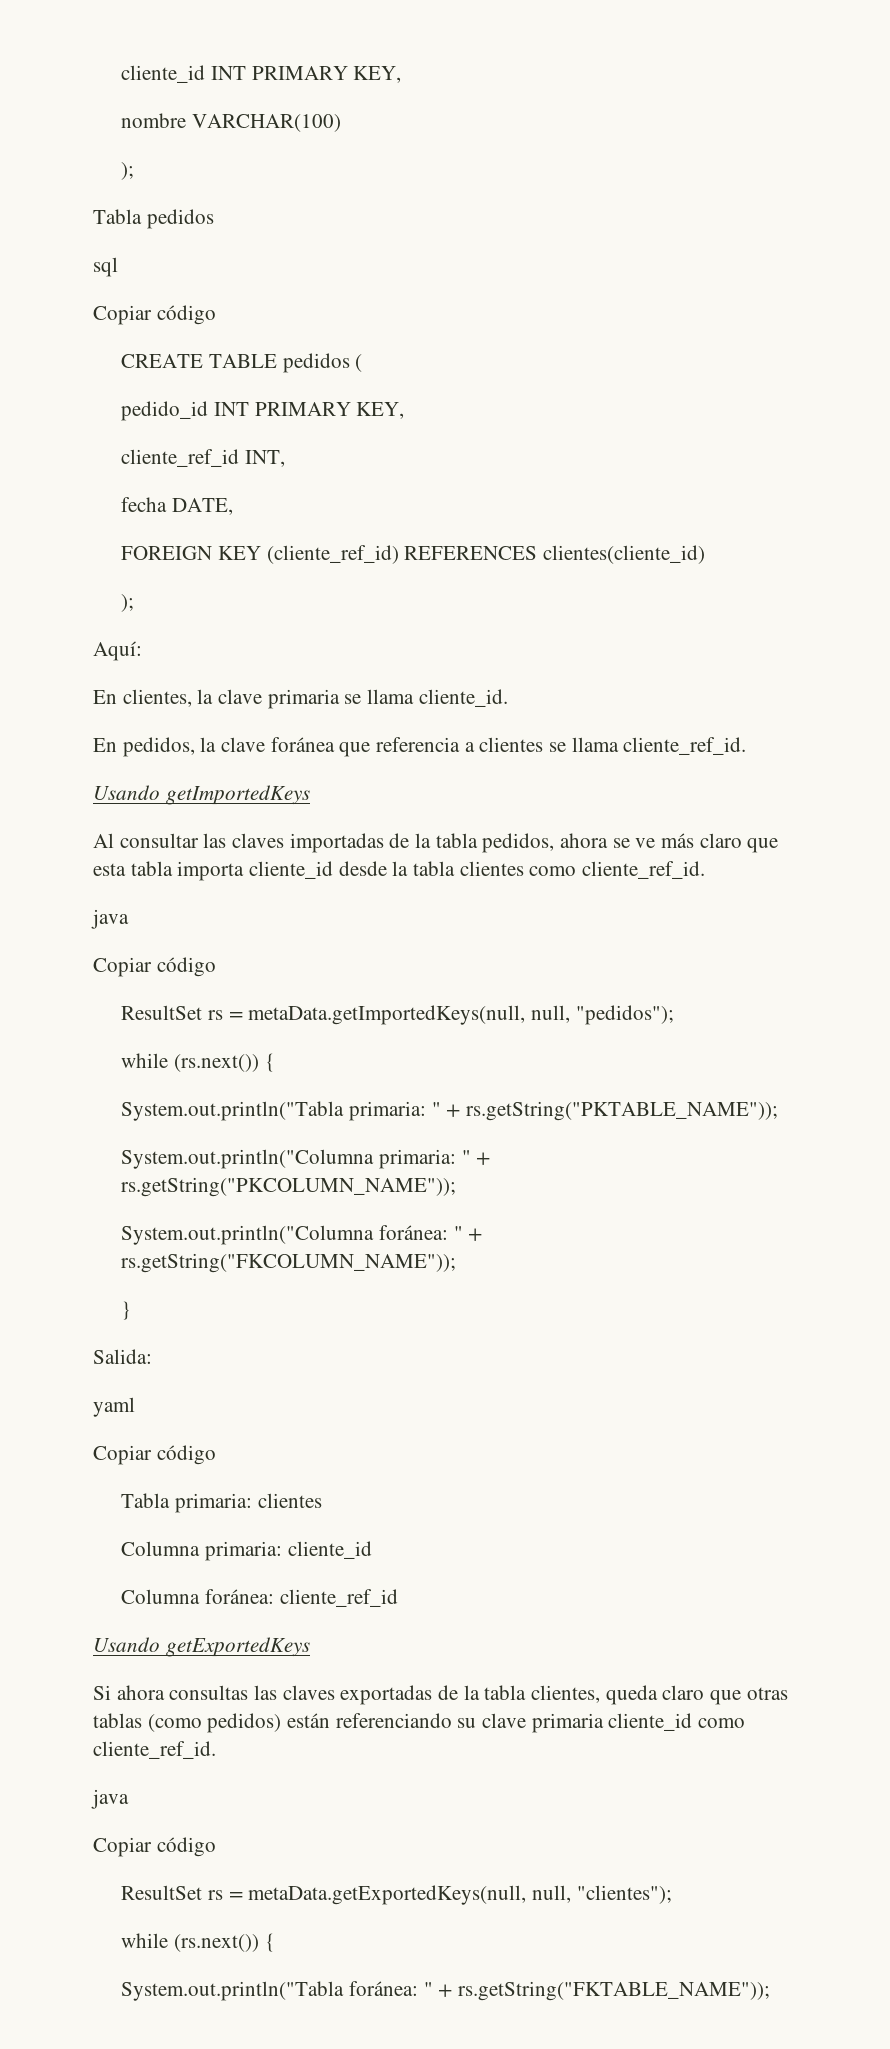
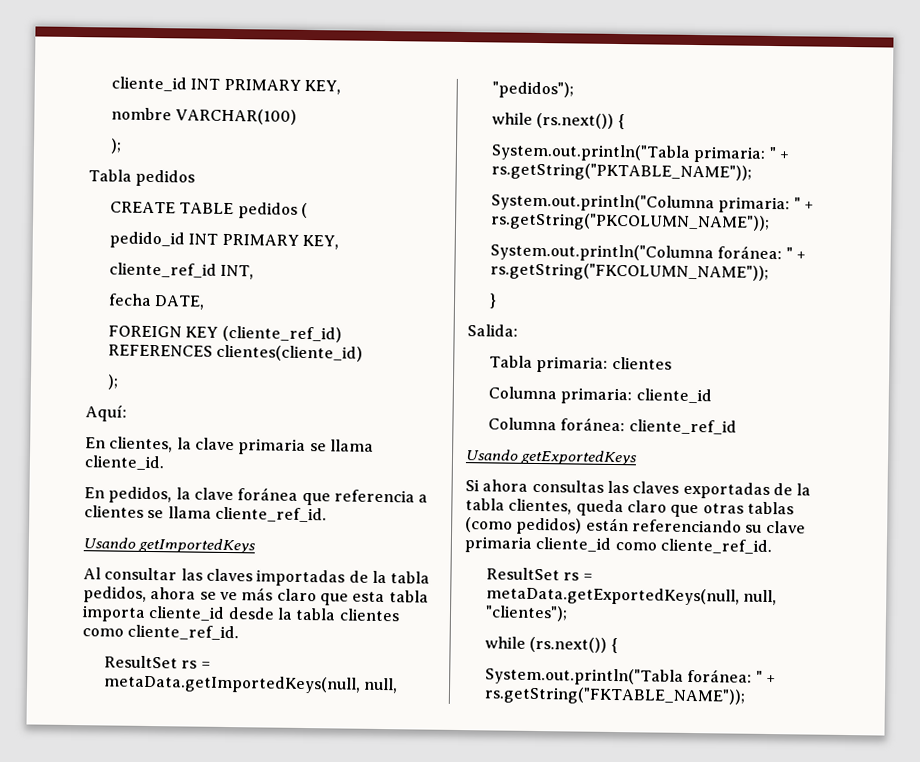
[93,257,118,277] [93,305,216,325] // sql // Copiar código -> (196, 178) none
[91,909,129,929] [93,957,216,977] // java // Copiar código -> (240, 632) none
[93,1397,135,1417] [93,1445,216,1465] // yaml // Copiar código -> (518, 330) none
[91,1789,129,1809] [93,1837,216,1857] // java // Copiar código -> (772, 546) none

